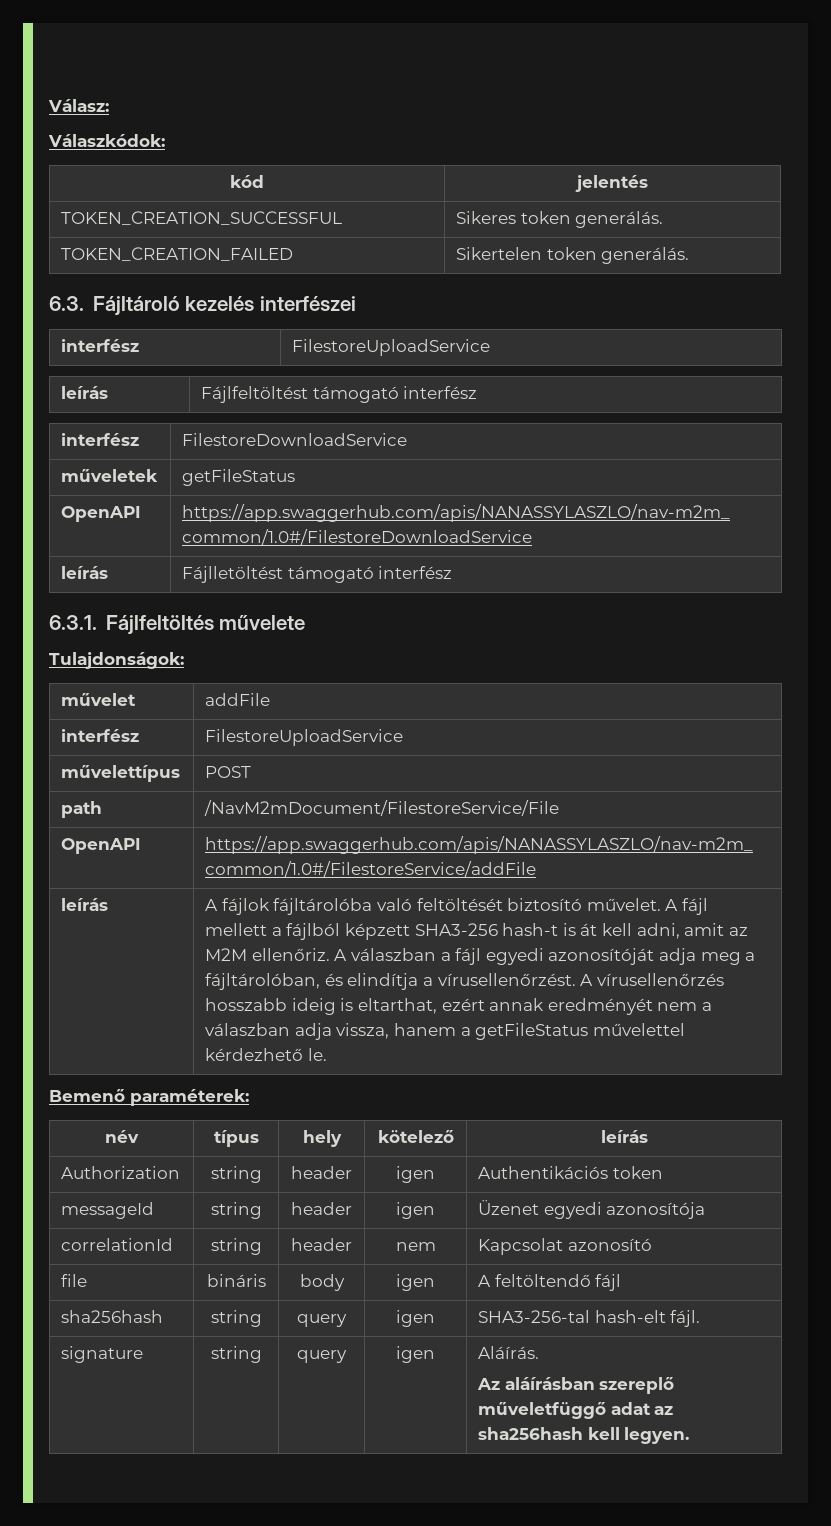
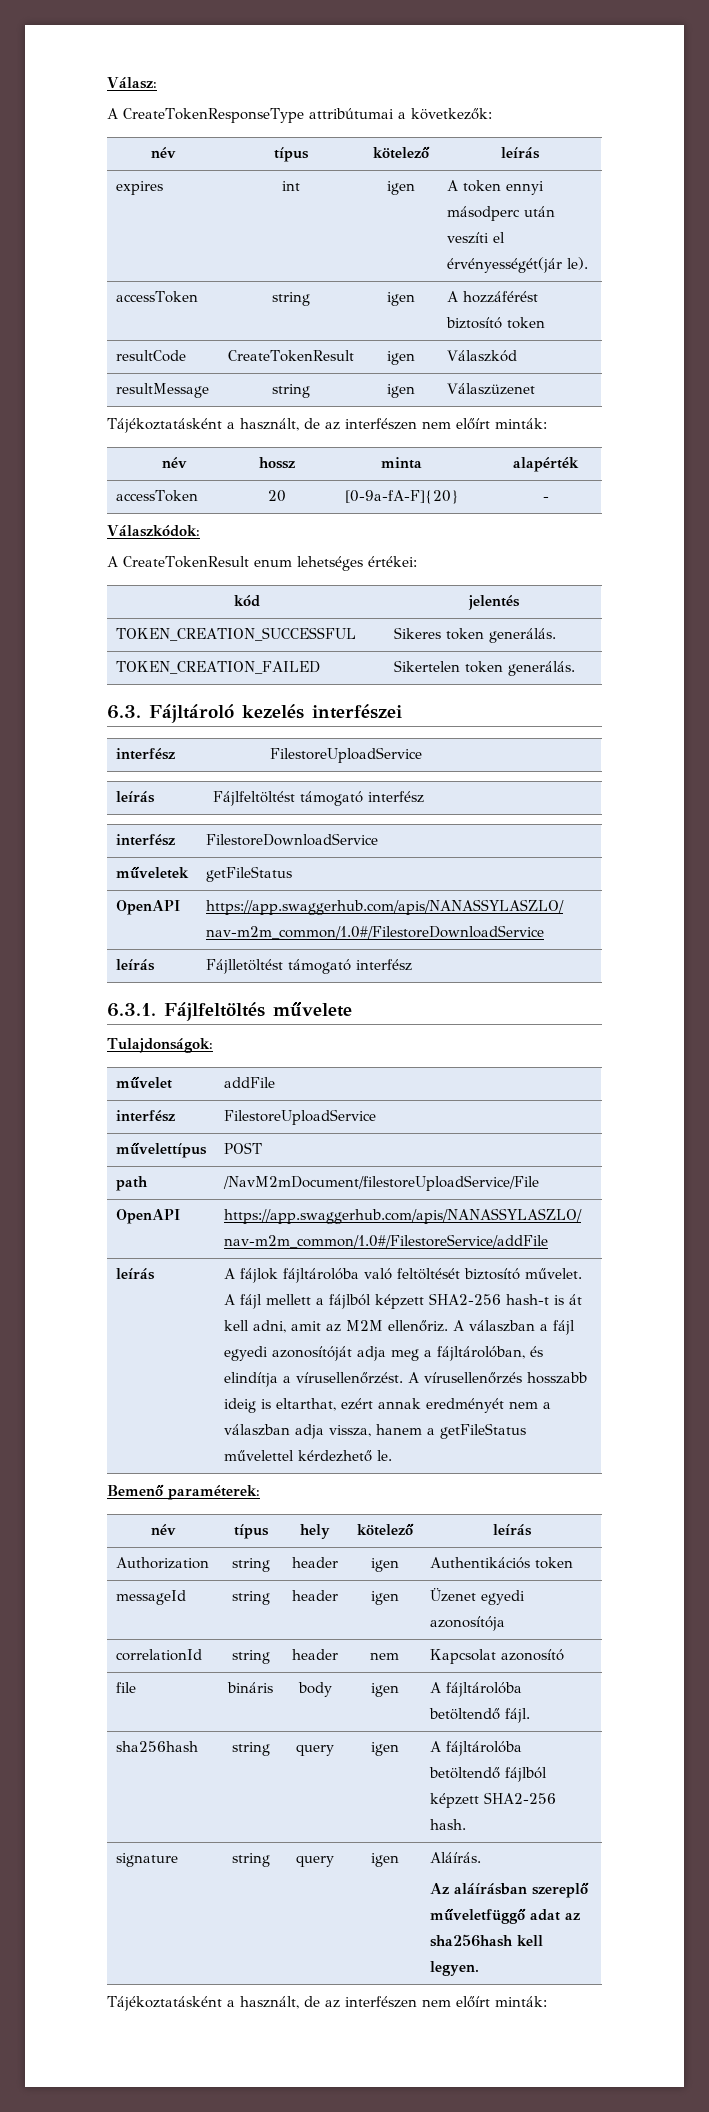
[48,134,165,147] Válaszkódok: -> [107,108,492,123] [150,147,176,158] [274,147,309,162] [373,146,430,159] [501,147,540,159] [115,181,163,195] [282,181,300,191] [387,181,415,195] [446,180,544,195] [446,206,555,221] [446,232,505,244] [446,257,588,273] [115,291,198,303] [272,292,310,306] [387,292,415,306] [446,291,538,303] [445,317,545,329] [115,350,186,362] [228,350,355,362] [387,351,415,365] [446,350,517,362] [115,383,209,398] [272,384,310,398] [387,384,415,398] [446,383,535,395] [107,418,547,433] [161,457,187,468] [259,457,295,469] [381,457,422,469] [513,457,579,472] [115,490,198,502] [268,490,286,502] [344,490,459,504] [542,496,549,501] [107,525,200,537] [107,556,417,571] A CreateTokenResponseType attribútumai a következők: // név | típus | kötelező | leírás // expires | int | igen | A token ennyi másodperc után veszíti el érvényességét(jár le). // accessToken | string | igen | A hozzáférést biztosító token // resultCode | CreateTokenResult | igen | Válaszkód // resultMessage | string | igen | Válaszüzenet // Tájékoztatásként a használt, de az interfészen nem előírt minták: // név | hossz | minta | alapérték // accessToken | 20 | [0-9a-fA-F]{20} | - // Válaszkódok: // A CreateTokenResult enum lehetséges értékei:
[204,800,560,816] /NavM2mDocument/FilestoreService/File -> [222,1175,539,1191] /NavM2mDocument/filestoreUploadService/File
[414,923,498,936] SHA3-256 -> [428,1293,501,1305] SHA2-256
[494,1274,622,1291] feltöltendő fájl -> [445,1682,522,1697] [428,1708,530,1723] fájltárolóba betöltendő fájl.
[478,1310,701,1327] SHA3-256-tal hash-elt fájl. -> [429,1741,522,1756] [428,1767,547,1782] [429,1792,556,1808] [429,1819,466,1830] A fájltárolóba betöltendő fájlból képzett SHA2-256 hash.
(690, 1435) none -> [107,1996,547,2011] // Tájékoztatásként a használt, de az interfészen nem előírt minták:

